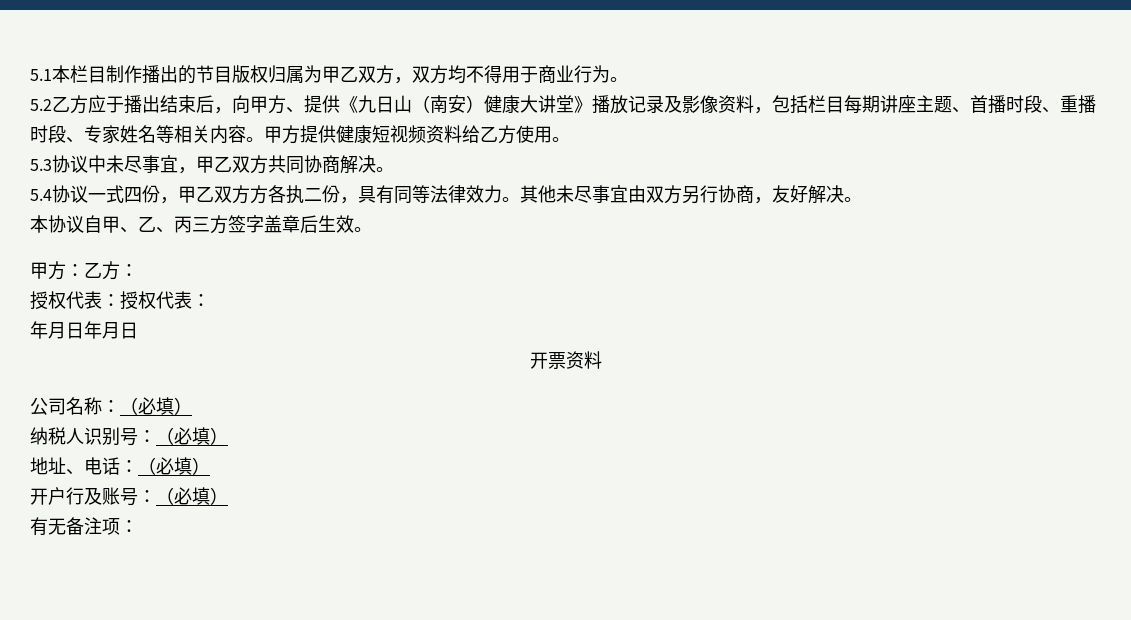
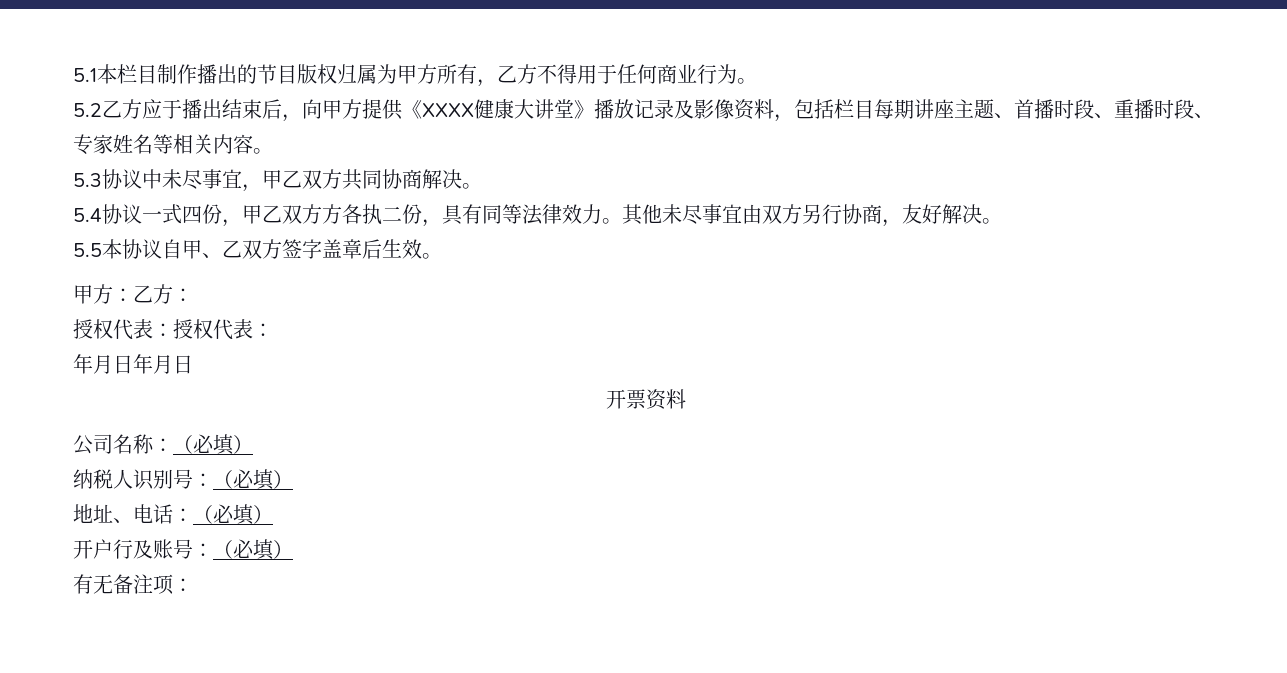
[340,65,466,84] 乙双方，双方均 -> [417,64,537,87] 方所有，乙方
(538, 74) none -> [617,64,657,84] 任何
[286,95,484,113] 、提供《九日山（南安） -> [362,99,474,120] 提供《XXXX
[264,125,570,144] 甲方提供健康短视频资料给乙方使用。 -> (273, 151) none
(862, 199) none -> [73,243,102,257] 5.5
[156,216,210,233] 、丙三 -> [242,240,262,259] 双

